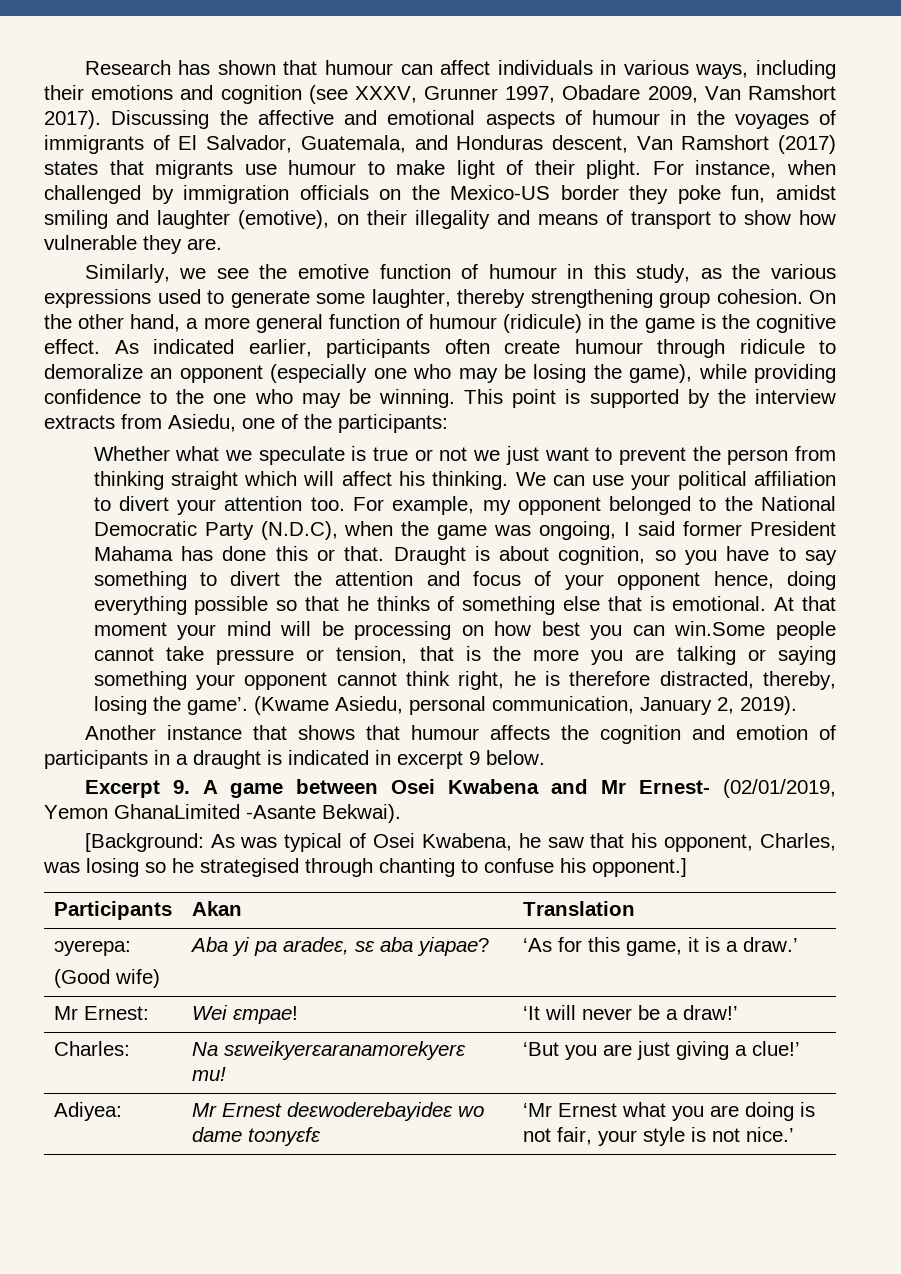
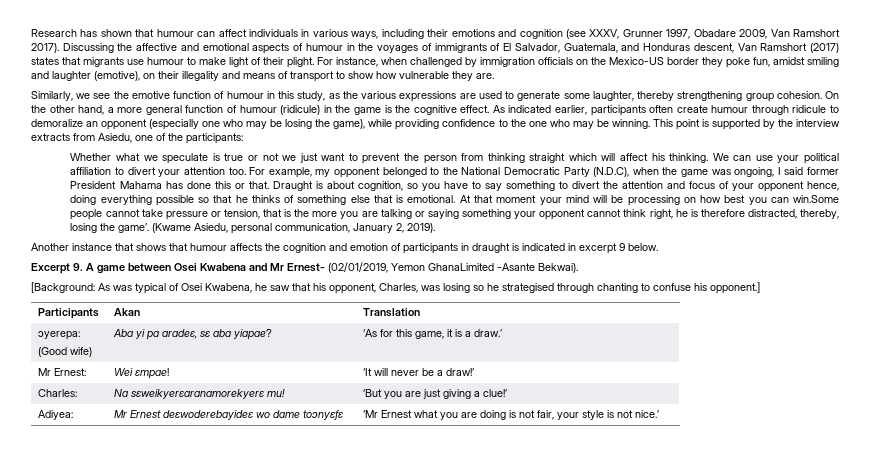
(151, 298) none -> [459,93,476,99] are
[176,754,188,765] a -> (469, 247) none

